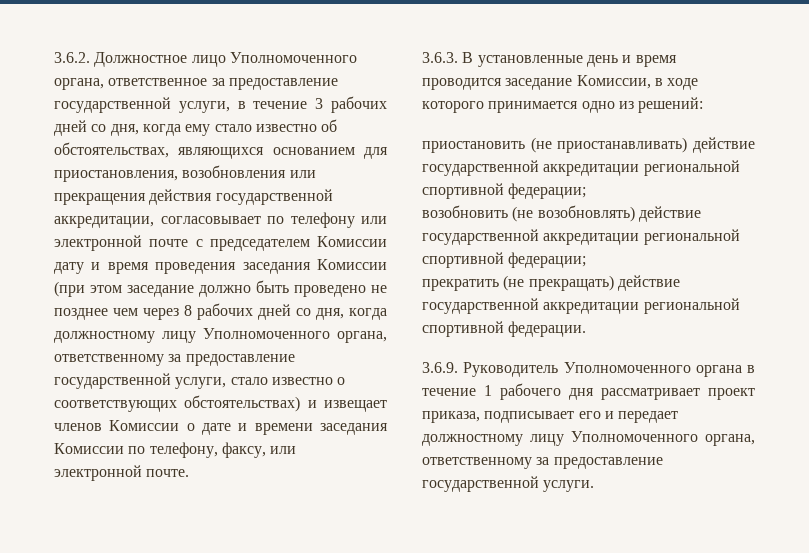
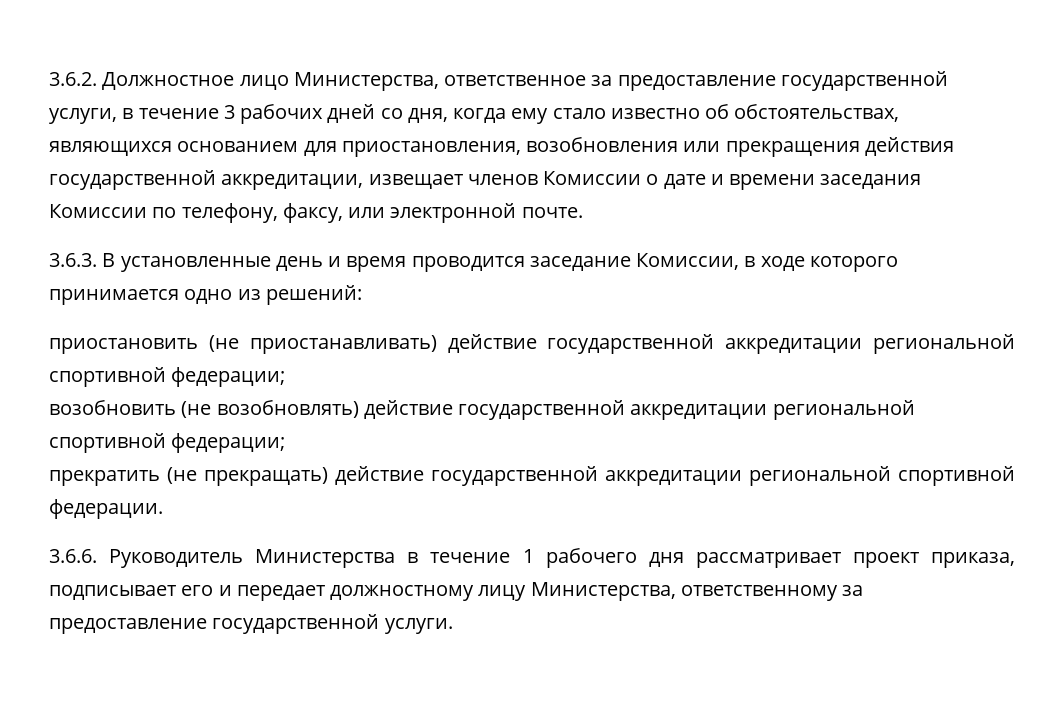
[229,52,357,63] [54,78,104,90] Уполномоченного органа, -> [293,72,439,91] Министерства,
[160,212,387,228] [54,235,387,251] [54,259,388,274] [54,280,387,297] [54,303,387,320] [54,328,387,343] [54,354,295,366] [54,373,346,389] [54,395,317,412] согласовывает по телефону или электронной почте с председателем Комиссии дату и время проведения заседания Комиссии (при этом заседание должно быть проведено не позднее чем через 8 рабочих дней со дня, когда должностному лицу Уполномоченного органа, ответственному за предоставление государственной услуги, стало известно о соответствующих обстоятельствах) и -> (364, 182) none
[422,362,742,377] 3.6.9. Руководитель Уполномоченного органа -> [49,549,396,568] 3.6.6. Руководитель Министерства
[571,431,755,446] Уполномоченного органа, -> [530,582,676,601] Министерства,

